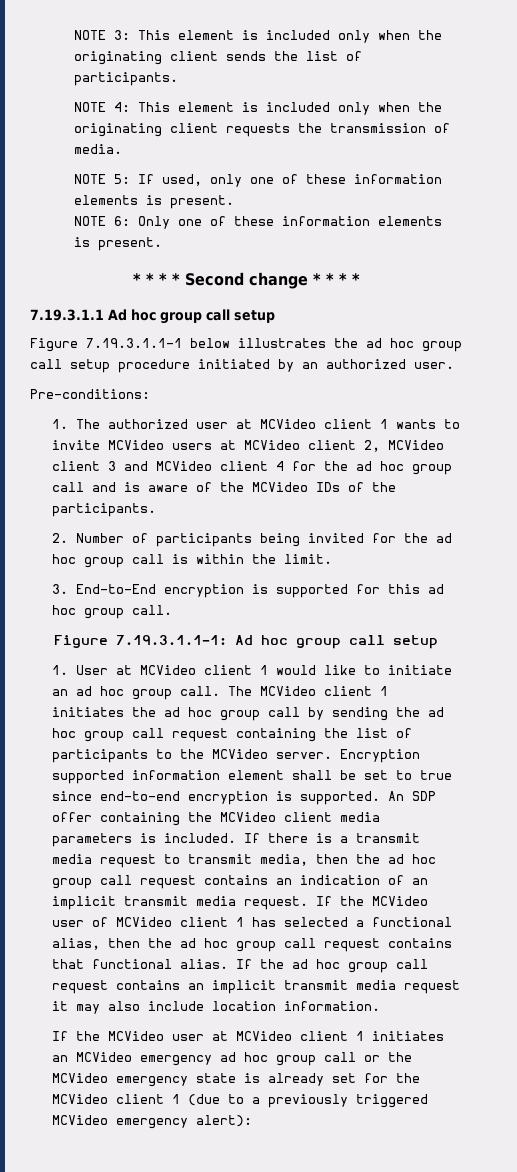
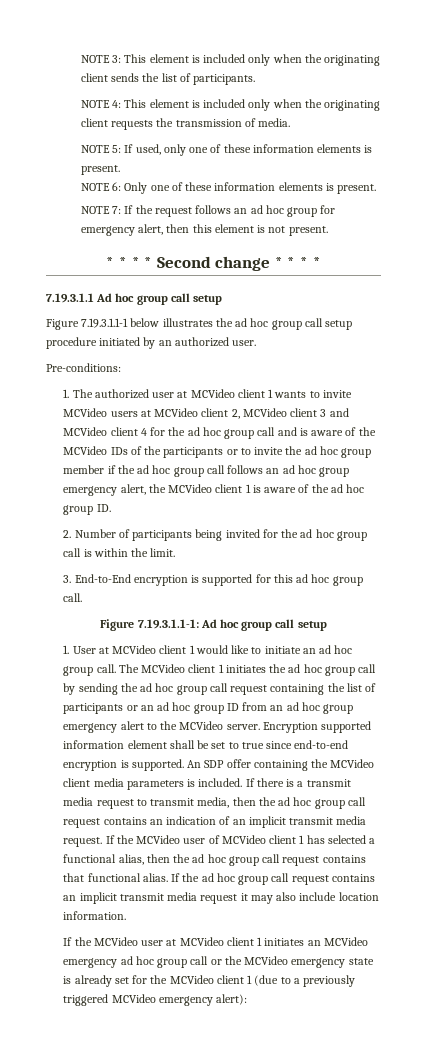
(162, 244) none -> [80,205,336,217] [80,224,328,236] // NOTE 7: If the request follows an ad hoc group for emergency alert, then this element is not present.
[51,503,156,517] participants. -> [163,446,372,458] [63,465,350,477] [63,484,365,496] [63,504,111,515] participants or to invite the ad hoc group member if the ad hoc group call follows an ad hoc group emergency alert, the MCVideo client 1 is aware of the ad hoc group ID.
(148, 756) none -> [126,702,354,714] [63,721,144,733] or an ad hoc group ID from an ad hoc group emergency alert

